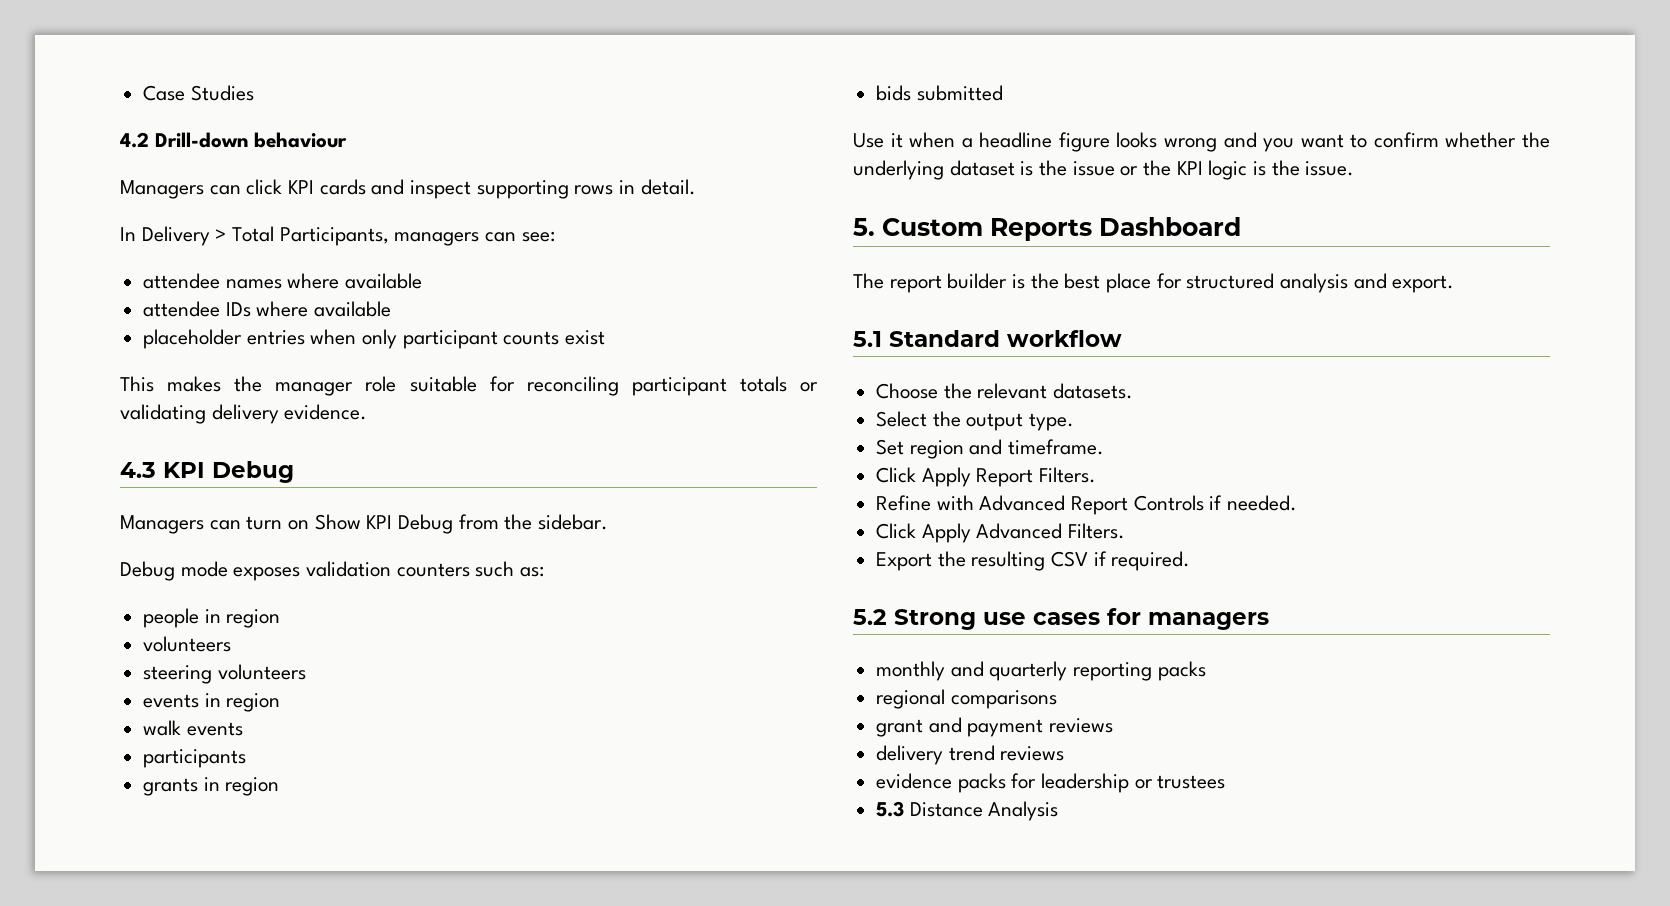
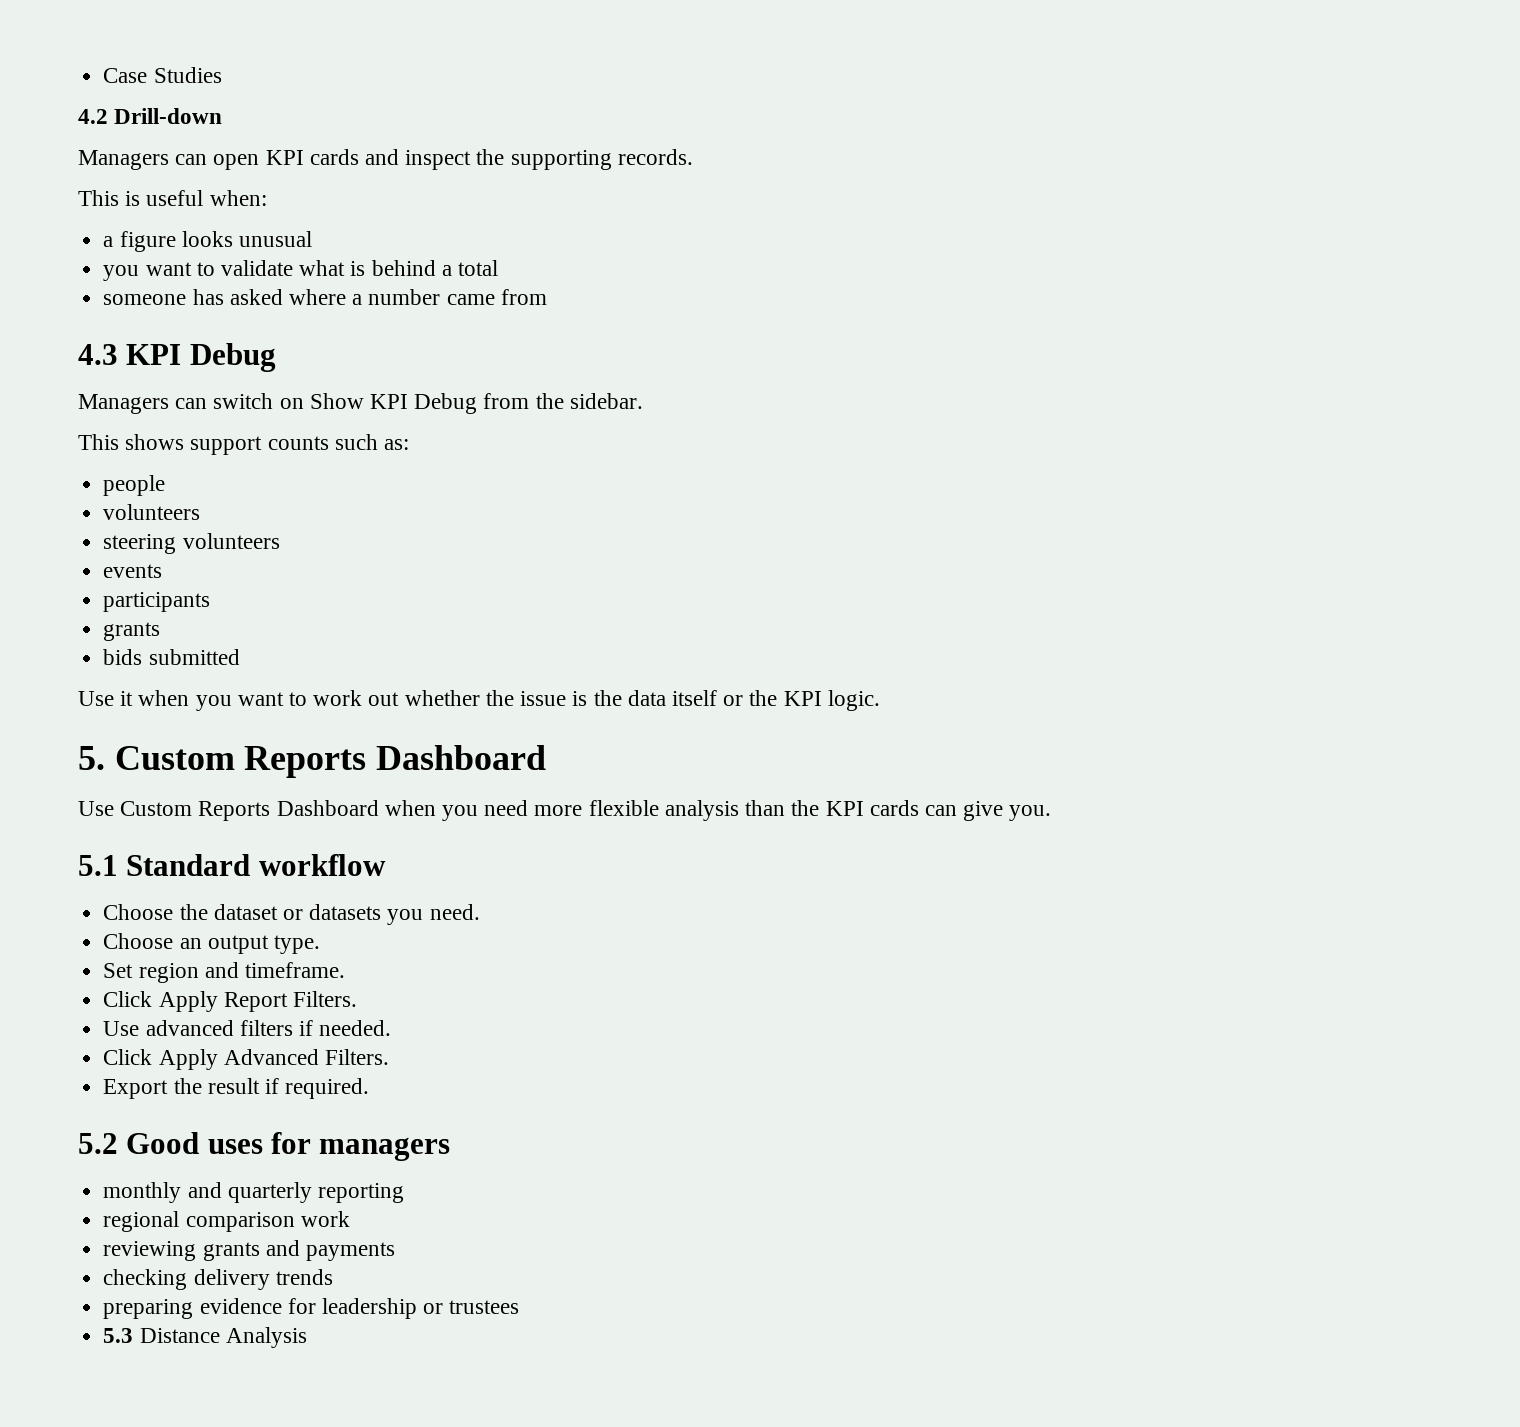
[254,132,348,148] [120,179,283,199] behaviour // Managers can click -> [78,150,260,170] // Managers can open
[476,179,696,199] [120,226,555,246] [143,273,423,289] [143,301,392,317] [143,329,606,349] [120,376,819,396] [120,404,368,424] supporting rows in detail. // In Delivery > Total Participants, managers can see: // attendee names where available // attendee IDs where available // placeholder entries when only participant counts exist // This makes the manager role suitable for reconciling participant totals or validating delivery evidence. -> [476,149,693,170] [78,190,267,206] [103,231,312,252] [103,260,498,281] [103,289,547,305] the supporting records. // This is useful when: // a figure looks unusual // you want to validate what is behind a total // someone has asked where a number came from
[246,516,283,530] turn -> [213,393,274,409] switch
[120,561,470,581] Debug mode exposes validation counters -> [78,434,329,455] This shows support counts
[204,609,281,628] in region -> (166, 485) none
[204,693,281,712] [143,720,243,736] in region // walk events -> (163, 571) none
[203,777,280,796] in region -> (161, 631) none
[961,132,1550,152] [853,160,1355,180] [853,217,1241,241] [853,273,1455,293] a headline figure looks wrong and you want to confirm whether the underlying dataset is the issue or the KPI logic is the issue. // 5. Custom Reports Dashboard // The report builder is the best place for structured analysis and export. -> [195,690,880,711] [78,745,547,778] [78,800,1052,821] you want to work out whether the issue is the data itself or the KPI logic. // 5. Custom Reports Dashboard // Use Custom Reports Dashboard when you need more flexible analysis than the KPI cards can give you.
[977,383,1134,399] [876,411,961,427] relevant datasets. // Select the -> [213,904,480,925] [103,933,202,949] dataset or datasets you need. // Choose an
[876,495,1204,515] Refine with Advanced Report Controls -> [103,1020,293,1036] Use advanced filters
[971,551,1089,571] resulting CSV -> [207,1078,260,1094] result
[894,609,1100,630] Strong use cases -> [126,1132,263,1154] Good uses
[1157,661,1206,681] packs -> (404, 1193) none
[950,690,1057,709] [876,717,1114,737] [876,745,1065,765] [876,773,1006,793] comparisons // grant and payment reviews // delivery trend reviews // evidence packs -> [185,1211,350,1232] [103,1240,395,1261] [103,1269,333,1290] [103,1298,282,1319] comparison work // reviewing grants and payments // checking delivery trends // preparing evidence

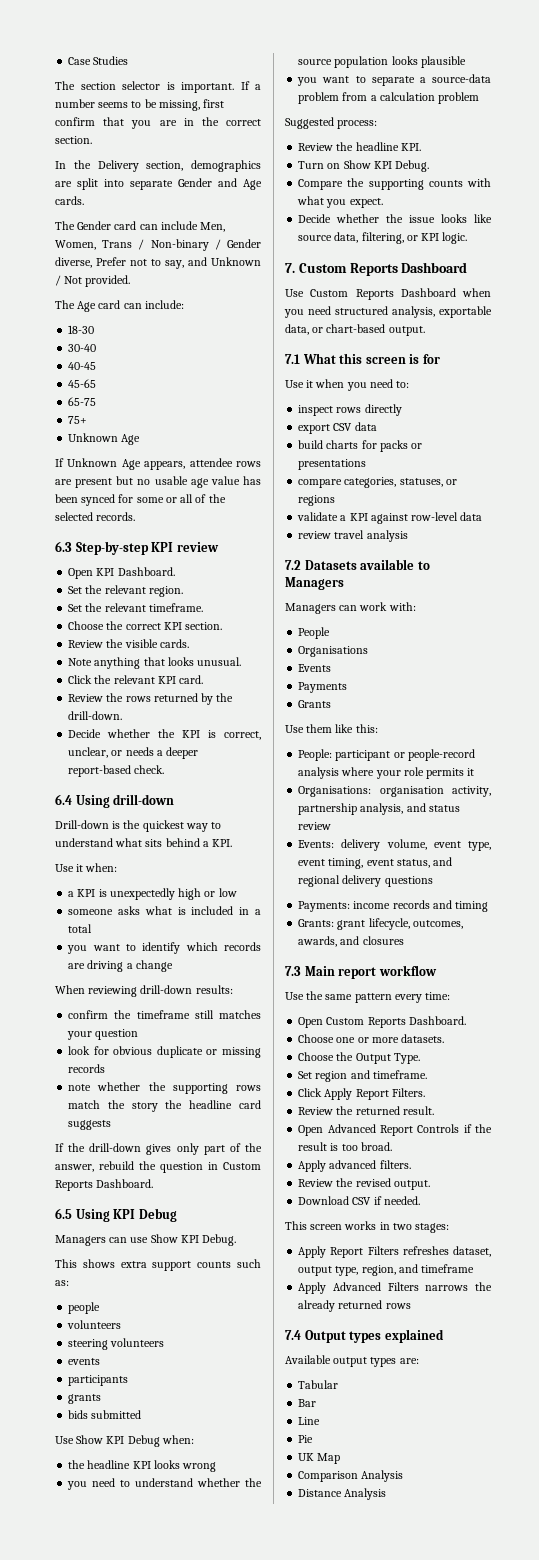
[78,108,223,124] [78,149,693,170] [78,190,267,206] [103,231,312,252] [103,260,498,281] [103,289,547,305] [78,343,276,372] [78,393,643,414] 4.2 Drill-down // Managers can open KPI cards and inspect the supporting records. // This is useful when: // a figure looks unusual // you want to validate what is behind a total // someone has asked where a number came from // 4.3 KPI Debug // Managers can switch on Show KPI Debug from the sidebar. -> [55,81,261,93] [55,99,225,111] [55,117,261,129] [55,136,92,144] [55,160,261,172] [55,178,262,190] [55,196,84,205] [55,221,226,232] [55,239,261,251] [55,257,261,269] [55,275,131,287] [55,300,184,312] [68,325,95,334] [68,344,97,352] [68,362,97,370] [68,379,97,388] [68,397,97,406] [68,416,88,424] [68,433,141,445] [55,458,261,470] [55,476,261,488] [55,494,226,506] [55,512,136,521] [55,541,219,555] [68,567,175,579] [68,585,183,597] [68,603,203,612] [68,621,223,630] [68,639,189,648] [68,657,242,669] [68,675,204,684] [68,693,234,705] [68,711,123,720] [68,729,261,740] [68,747,199,759] [68,765,165,777] [55,794,175,808] [55,820,222,832] [55,838,233,847] [55,863,118,872] [68,888,237,900] [68,906,261,915] [68,924,93,933] [67,942,261,954] [68,960,173,972] [55,985,233,997] [68,1010,261,1019] [67,1029,139,1040] [68,1046,261,1058] [68,1064,106,1073] [68,1082,261,1094] [68,1100,261,1112] [68,1120,112,1130] [55,1143,262,1155] [55,1161,261,1173] [55,1179,154,1191] [55,1208,177,1222] [55,1234,237,1246] The section selector is important. If a number seems to be missing, first confirm that you are in the correct section. // In the Delivery section, demographics are split into separate Gender and Age cards. // The Gender card can include Men, Women, Trans / Non-binary / Gender diverse, Prefer not to say, and Unknown / Not provided. // The Age card can include: // 18-30 // 30-40 // 40-45 // 45-65 // 65-75 // 75+ // Unknown Age // If Unknown Age appears, attendee rows are present but no usable age value has been synced for some or all of the selected records. // 6.3 Step-by-step KPI review // Open KPI Dashboard. // Set the relevant region. // Set the relevant timeframe. // Choose the correct KPI section. // Review the visible cards. // Note anything that looks unusual. // Click the relevant KPI card. // Review the rows returned by the drill-down. // Decide whether the KPI is correct, unclear, or needs a deeper report-based check. // 6.4 Using drill-down // Drill-down is the quickest way to understand what sits behind a KPI. // Use it when: // a KPI is unexpectedly high or low // someone asks what is included in a total // you want to identify which records are driving a change // When reviewing drill-down results: // confirm the timeframe still matches your question // look for obvious duplicate or missing records // note whether the supporting rows match the story the headline card suggests // If the drill-down gives only part of the answer, rebuild the question in Custom Reports Dashboard. // 6.5 Using KPI Debug // Managers can use Show KPI Debug.
(185, 442) none -> [120,1261,147,1268] extra
[120,690,778,711] it when you want to work out whether the issue is the data itself or the -> [76,1435,194,1447] [68,1460,217,1472] [67,1478,262,1490] [298,56,466,68] [297,74,491,86] [298,92,480,104] [285,117,378,129] [298,142,421,151] [298,160,430,172] [298,178,491,190] [297,196,383,208] [298,214,492,223] [298,232,418,244] Show KPI Debug when: // the headline KPI looks wrong // you need to understand whether the source population looks plausible // you want to separate a source-data problem from a calculation problem // Suggested process: // Review the headline KPI. // Turn on Show KPI Debug. // Compare the supporting counts with what you expect. // Decide whether the issue looks like source data, filtering, or
[78,746,105,770] 5. -> [285,263,295,273] 7.
[534,800,1052,821] [78,854,386,876] [103,904,480,925] [103,933,320,954] more flexible analysis than the KPI cards can give you. // 5.1 Standard workflow // Choose the dataset or datasets you need. // Choose an output type. -> [335,306,492,318] [285,324,425,336] [285,353,440,364] [285,379,410,391] [298,404,402,416] [298,422,377,434] [298,440,423,452] [298,459,367,470] [298,477,457,488] [298,495,336,506] [297,512,483,524] [298,530,408,542] [285,559,430,570] [285,577,344,590] [285,602,416,614] [298,627,331,639] [298,646,369,657] [298,664,332,672] [298,682,348,693] [298,700,332,708] [285,724,378,733] [298,749,475,761] [298,767,475,779] [298,786,491,797] [298,803,460,815] [298,822,332,830] [298,839,491,851] [298,857,453,869] [298,875,433,887] [298,900,489,912] [298,918,463,930] [298,936,404,947] [285,965,437,979] [285,991,451,1003] [298,1016,466,1028] [298,1034,445,1043] [298,1052,420,1064] structured analysis, exportable data, or chart-based output. // 7.1 What this screen is for // Use it when you need to: // inspect rows directly // export CSV data // build charts for packs or presentations // compare categories, statuses, or regions // validate a KPI against row-level data // review travel analysis // 7.2 Datasets available to Managers // Managers can work with: // People // Organisations // Events // Payments // Grants // Use them like this: // People: participant or people-record analysis where your role permits it // Organisations: organisation activity, partnership analysis, and status review // Events: delivery volume, event type, event timing, event status, and regional delivery questions // Payments: income records and timing // Grants: grant lifecycle, outcomes, awards, and closures // 7.3 Main report workflow // Use the same pattern every time: // Open Custom Reports Dashboard. // Choose one or more datasets. // Choose the Output Type.
[103,1020,392,1036] [103,1049,389,1070] [103,1078,370,1099] [78,1132,451,1161] [103,1182,404,1203] [103,1211,350,1232] [103,1240,395,1261] [103,1269,333,1290] [103,1298,520,1319] [103,1328,134,1343] Use advanced filters if needed. // Click Apply Advanced Filters. // Export the result if required. // 5.2 Good uses for managers // monthly and quarterly reporting // regional comparison work // reviewing grants and payments // checking delivery trends // preparing evidence for leadership or trustees // 5.3 -> [298,1106,434,1115] [298,1124,492,1136] [298,1142,392,1151] [298,1160,411,1172] [298,1178,430,1190] [298,1196,420,1205] [285,1221,450,1233] [298,1246,491,1258] [298,1264,475,1276] [298,1282,492,1294] [298,1300,411,1312] [285,1329,444,1343] [285,1355,419,1367] [298,1380,339,1389] [298,1399,317,1407] [298,1417,321,1425] [298,1435,314,1443] [298,1453,341,1464] [298,1470,404,1482] Review the returned result. // Open Advanced Report Controls if the result is too broad. // Apply advanced filters. // Review the revised output. // Download CSV if needed. // This screen works in two stages: // Apply Report Filters refreshes dataset, output type, region, and timeframe // Apply Advanced Filters narrows the already returned rows // 7.4 Output types explained // Available output types are: // Tabular // Bar // Line // Pie // UK Map // Comparison Analysis //

